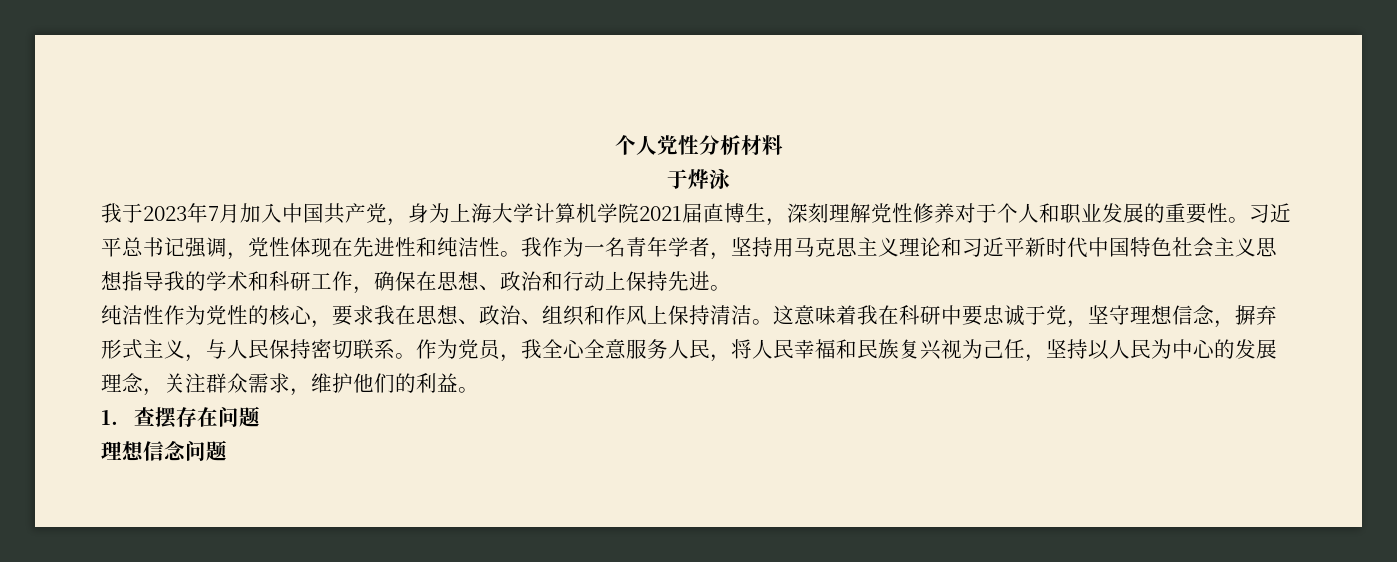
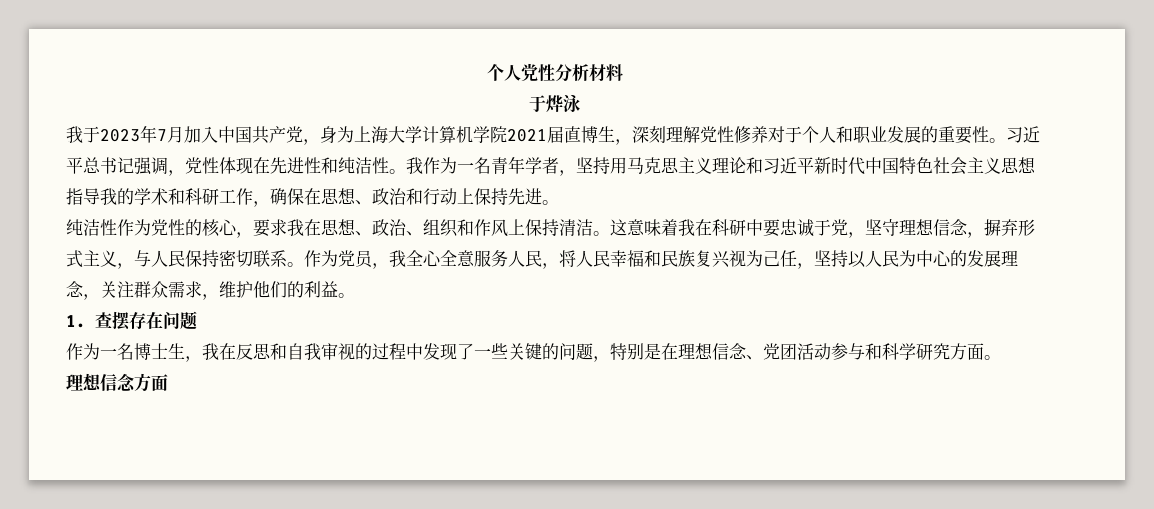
[101,440,227,461] 理想信念问题 -> [66,343,1001,362] [66,373,168,392] 作为一名博士生，我在反思和自我审视的过程中发现了一些关键的问题，特别是在理想信念、党团活动参与和科学研究方面。 // 理想信念方面

